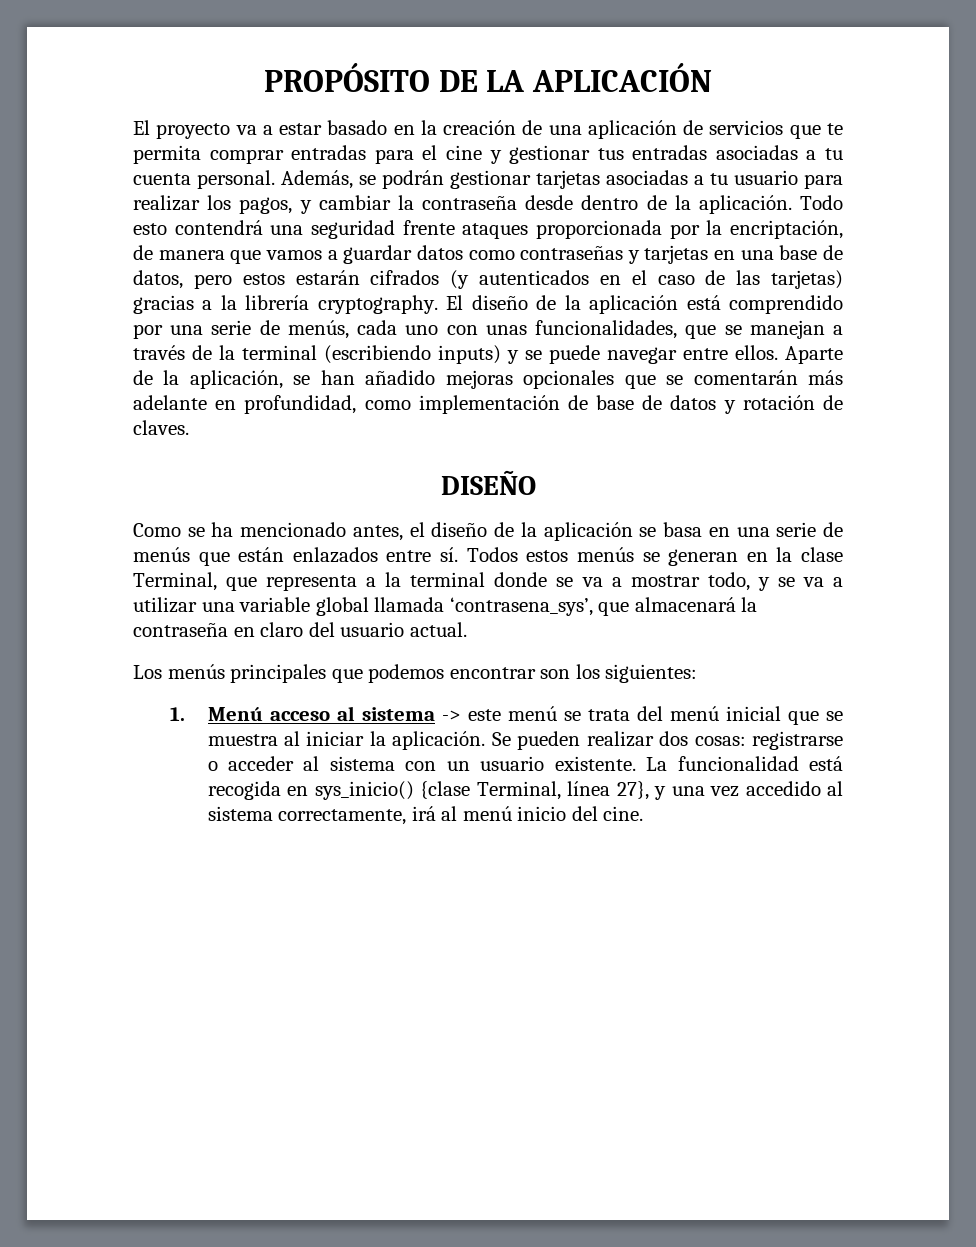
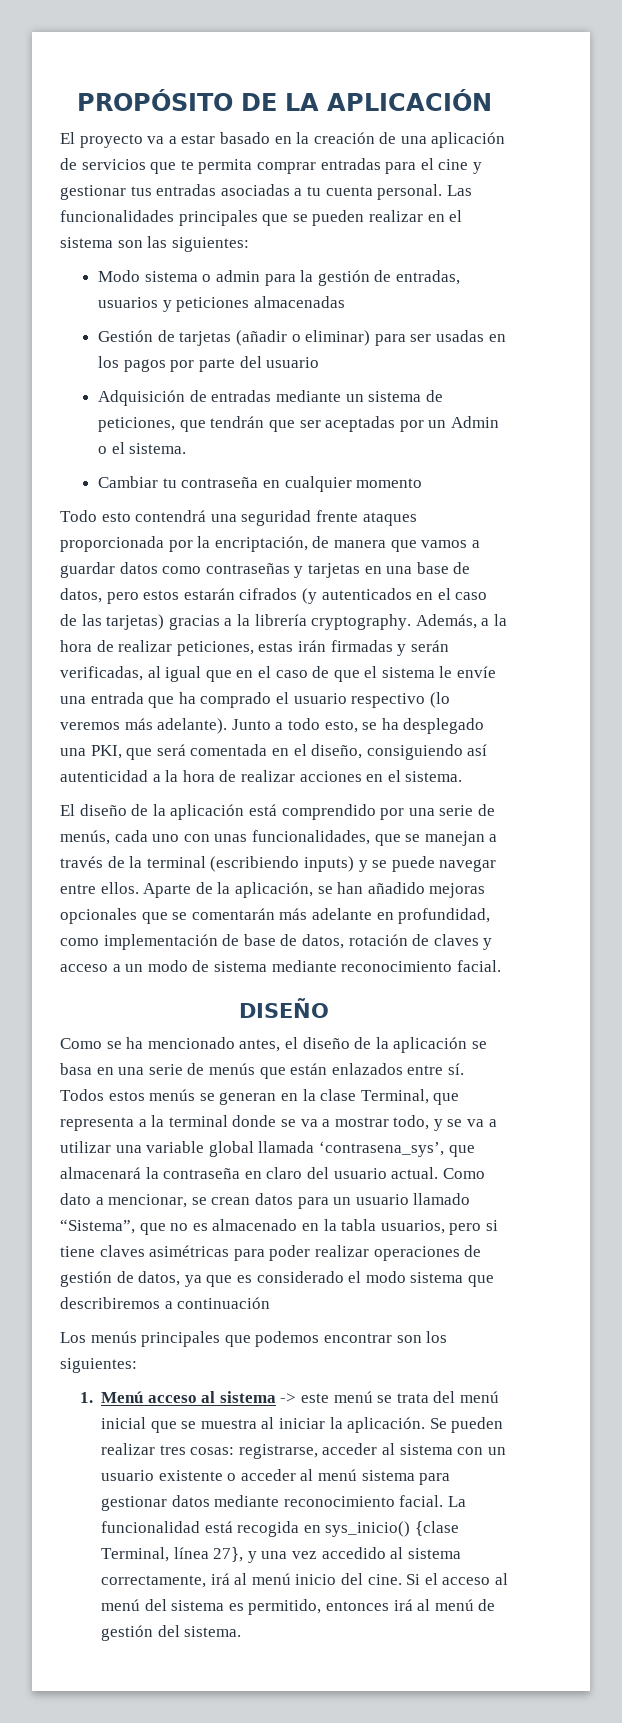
[281,170,843,189] [133,195,792,214] Además, se podrán gestionar tarjetas asociadas a tu usuario para realizar los pagos, y cambiar la contraseña desde dentro de la aplicación. -> [446,185,472,196] [60,210,463,226] [60,236,249,252] [98,270,460,286] [98,296,346,312] [98,330,506,346] [98,356,320,372] [98,390,443,406] [98,416,499,432] [98,442,187,454] [98,476,423,492] Las funcionalidades principales que se pueden realizar en el sistema son las siguientes: // Modo sistema o admin para la gestión de entradas, usuarios y peticiones almacenadas // Gestión de tarjetas (añadir o eliminar) para ser usadas en los pagos por parte del usuario // Adquisición de entradas mediante un sistema de peticiones, que tendrán que ser aceptadas por un Admin o el sistema. // Cambiar tu contraseña en cualquier momento //
(438, 304) none -> [415,614,507,629] [60,640,449,656] [60,666,497,682] [60,692,450,708] [60,718,485,734] [60,744,488,760] [60,770,463,782] Además, a la hora de realizar peticiones, estas irán firmadas y serán verificadas, al igual que en el caso de que el sistema le envíe una entrada que ha comprado el usuario respectivo (lo veremos más adelante). Junto a todo esto, se ha desplegado una PKI, que será comentada en el diseño, consiguiendo así autenticidad a la hora de realizar acciones en el sistema. //
[670,395,843,414] [133,420,189,435] datos y rotación de claves. -> [301,934,493,950] [60,960,501,972] datos, rotación de claves y acceso a un modo de sistema mediante reconocimiento facial.
(467, 629) none -> [442,1168,485,1179] [60,1193,471,1209] [60,1219,498,1235] [60,1245,482,1261] [60,1271,494,1287] [60,1297,271,1309] Como dato a mencionar, se crean datos para un usuario llamado “Sistema”, que no es almacenado en la tabla usuarios, pero si tiene claves asimétricas para poder realizar operaciones de gestión de datos, ya que es considerado el modo sistema que describiremos a continuación
[659,731,843,750] [207,761,218,771] dos cosas: registrarse o -> [159,1444,318,1459] tres cosas: registrarse,
[554,756,636,771] existente. -> [158,1469,451,1485] [101,1495,444,1511] existente o acceder al menú sistema para gestionar datos mediante reconocimiento facial.
(644, 813) none -> [406,1573,508,1585] [101,1599,496,1615] [101,1625,242,1641] Si el acceso al menú del sistema es permitido, entonces irá al menú de gestión del sistema.

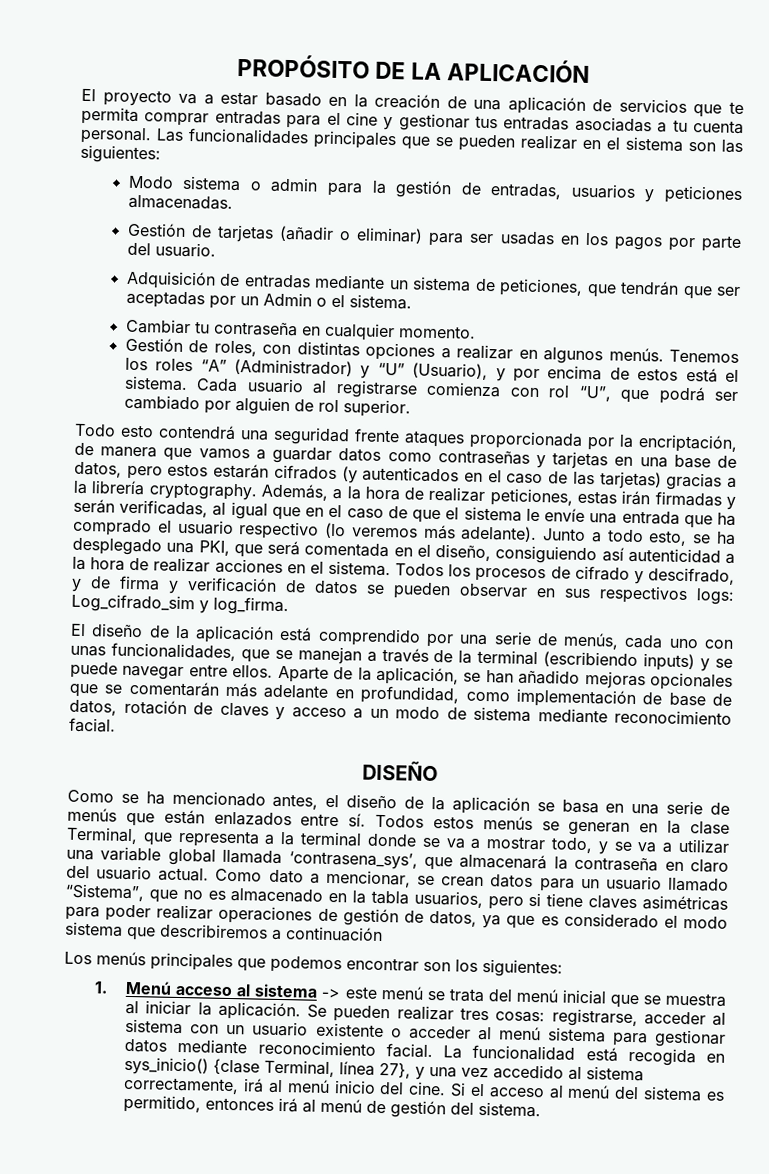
[254,296,346,308] almacenadas -> [127,194,233,210] almacenadas.
[266,357,320,368] usuario -> [154,242,216,258] usuario.
[356,478,423,488] momento -> [397,325,476,339] [124,337,739,365] [124,357,739,383] [123,375,738,405] [123,394,411,418] momento. // Gestión de roles, con distintas opciones a realizar en algunos menús. Tenemos los roles “A” (Administrador) y “U” (Usuario), y por encima de estos está el sistema. Cada usuario al registrarse comienza con rol “U”, que podrá ser cambiado por alguien de rol superior.
(463, 776) none -> [395,563,735,585] [71,575,735,605] [71,593,289,616] Todos los procesos de cifrado y descifrado, y de firma y verificación de datos se pueden observar en sus respectivos logs: Log_cifrado_sim y log_firma.

